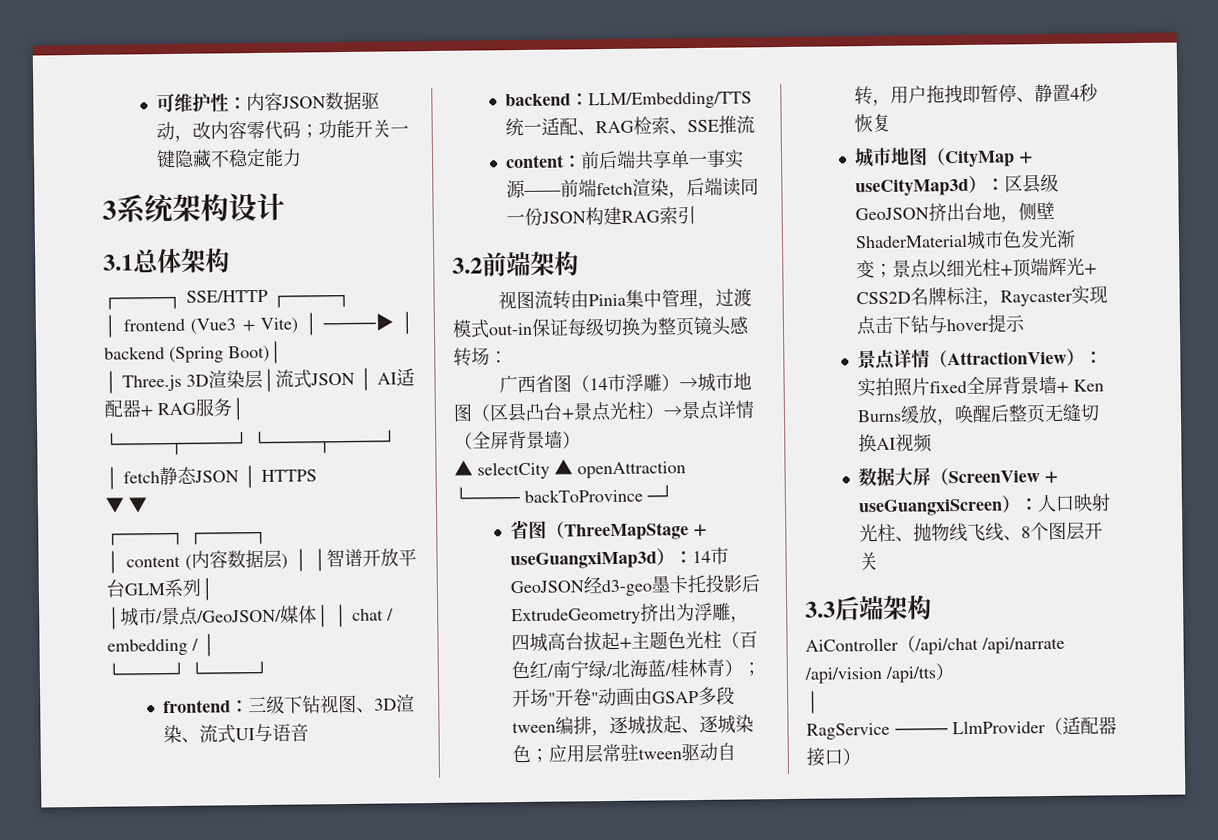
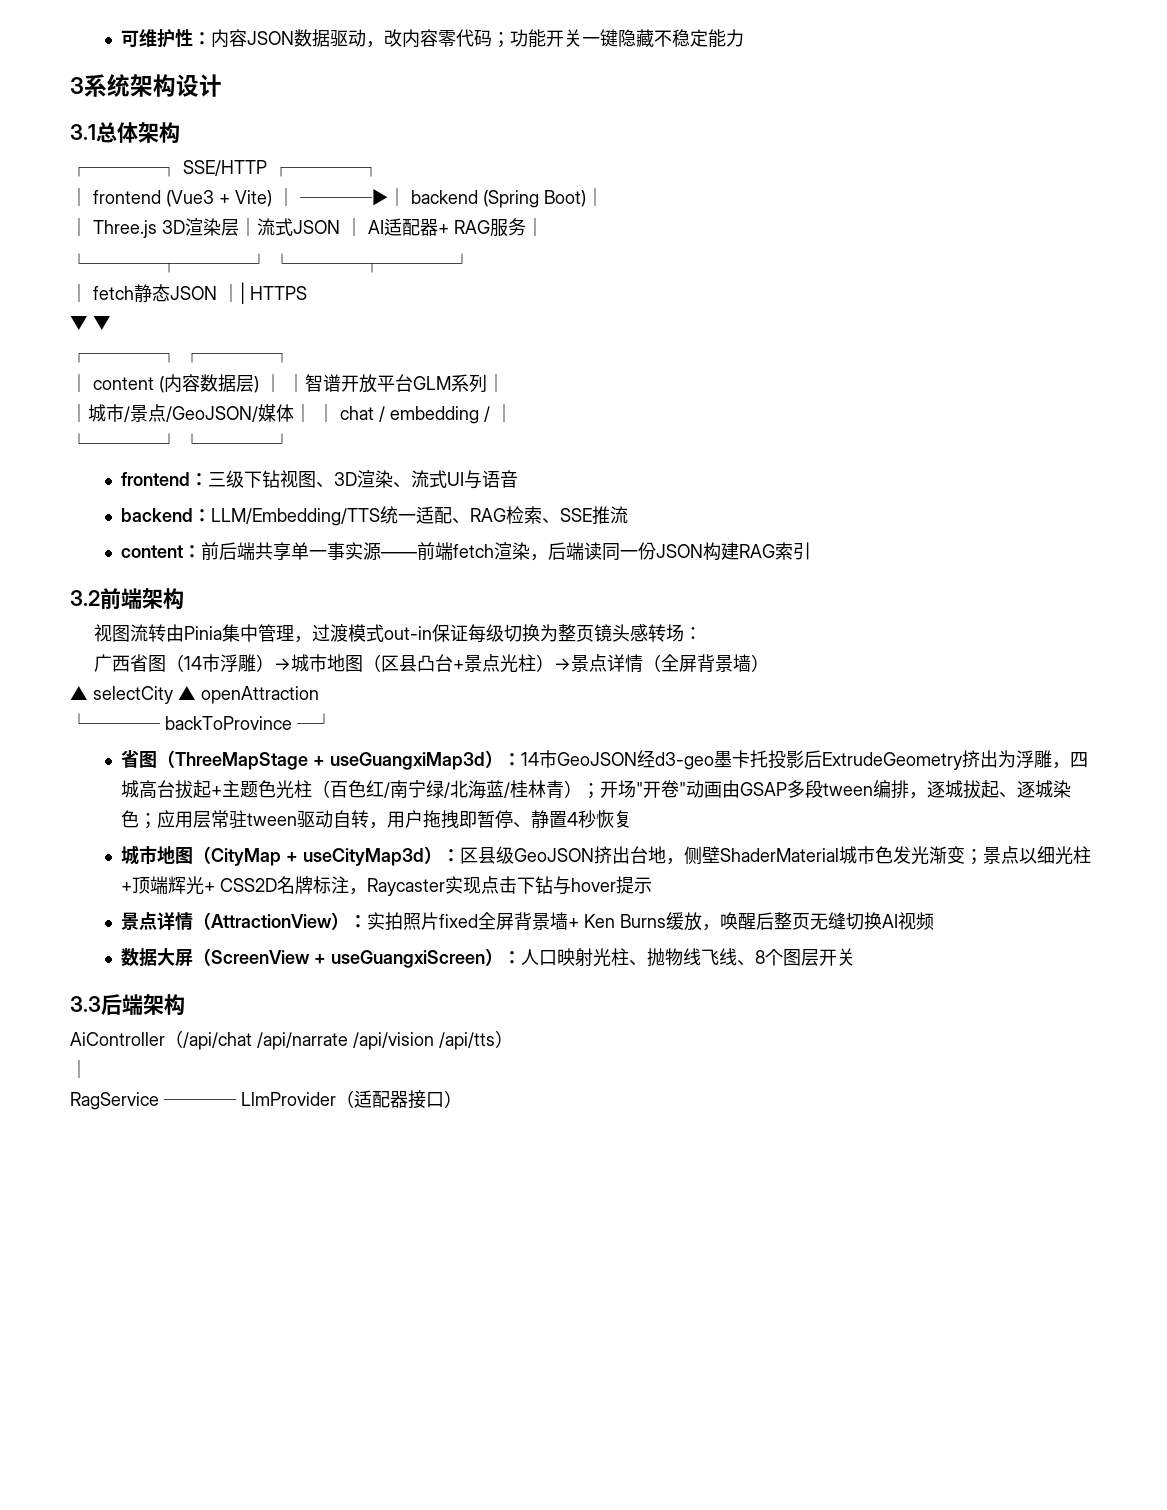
[322,311,415,335] ────▶ │ -> [300,188,406,207] ────▶│
[243,465,257,489] │ -> [222,282,245,304] │|

